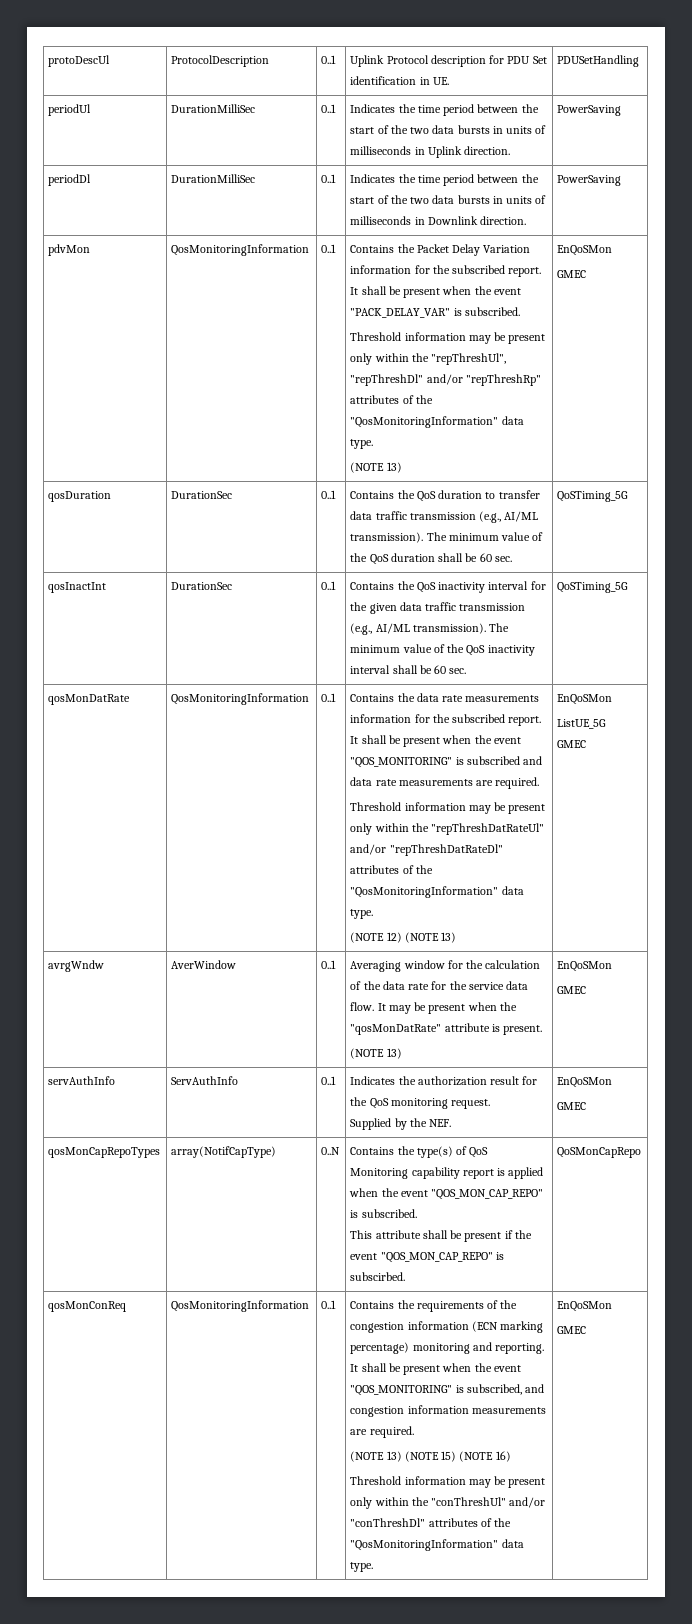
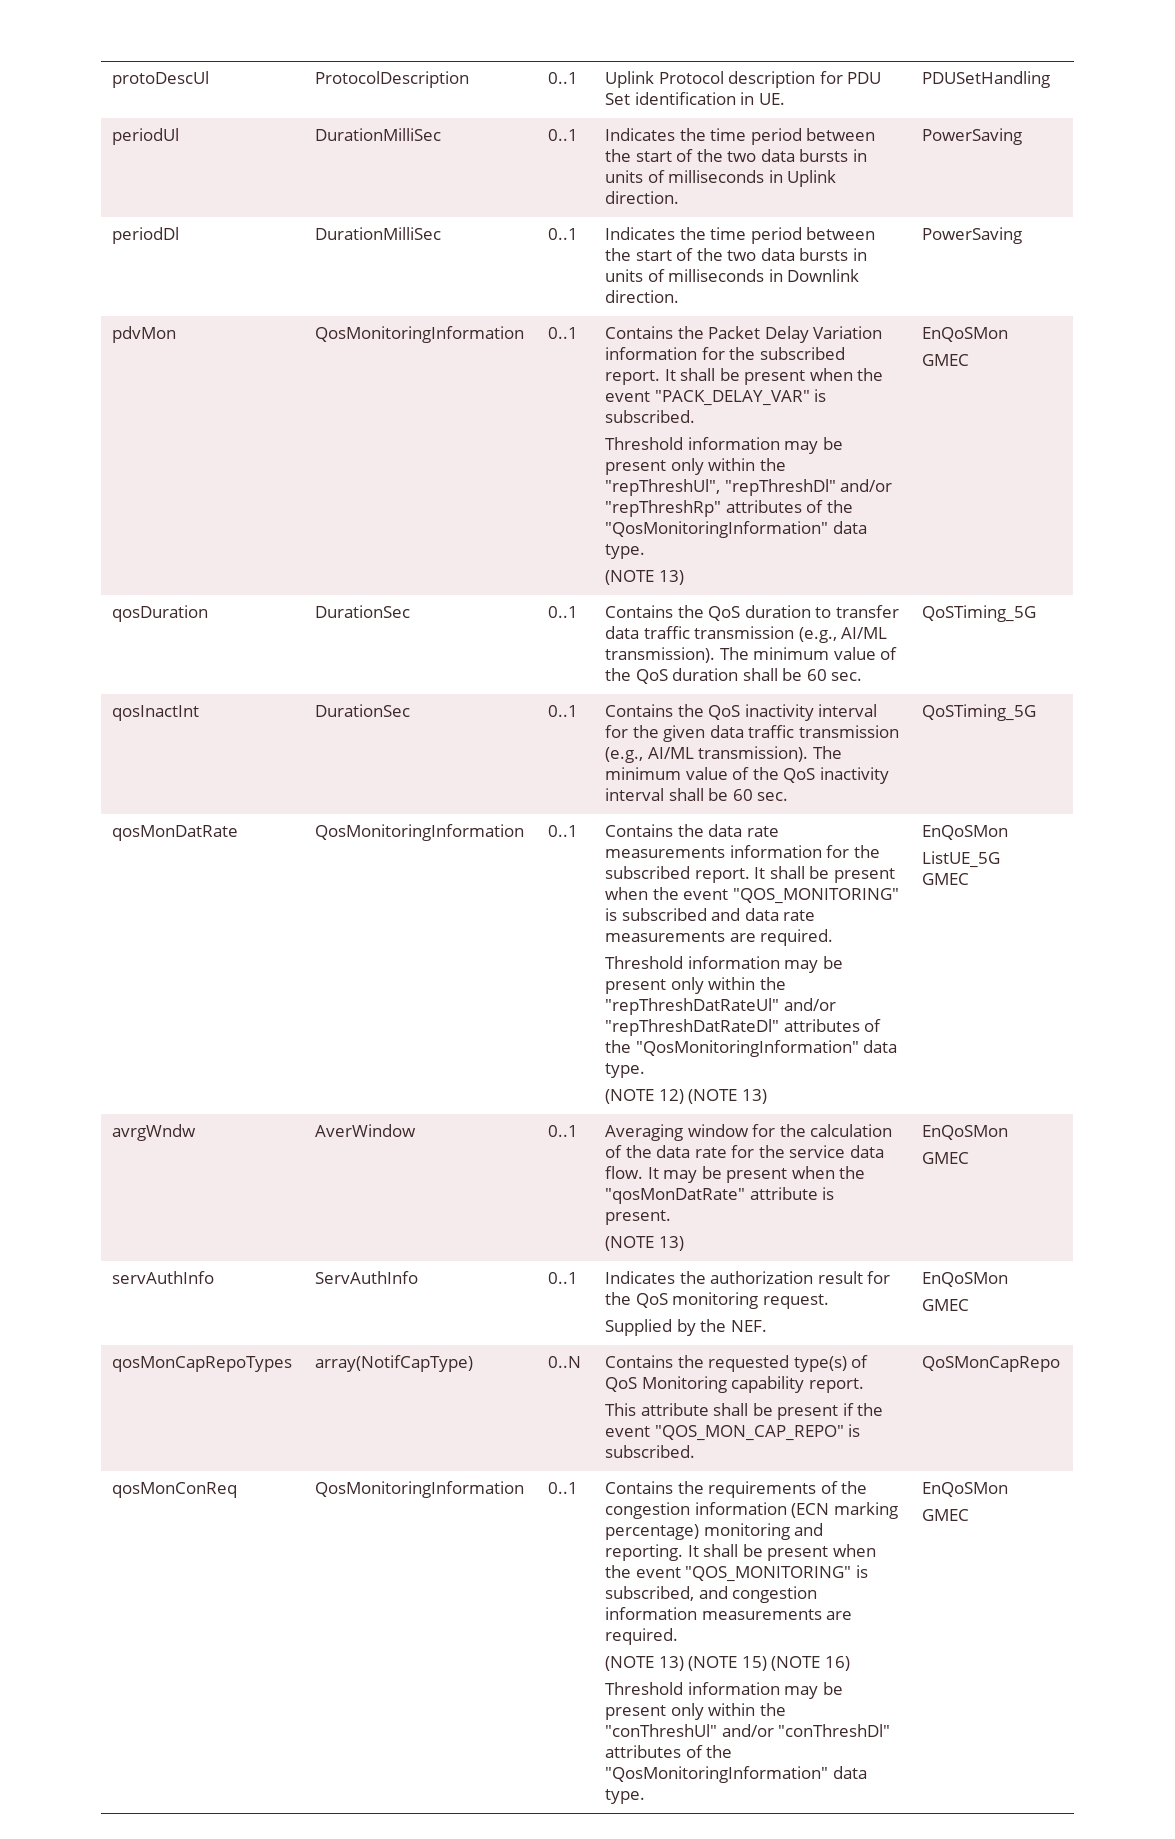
(415, 1150) none -> [708,1355,790,1372] requested
[462,1167,544,1179] [349,1188,544,1200] [350,1209,417,1218] report is applied when the event "QOS_MON_CAP_REPO" is subscribed. -> [808,1378,864,1393] report.
[350,1272,406,1281] subscirbed. -> [605,1445,696,1458] subscribed.

